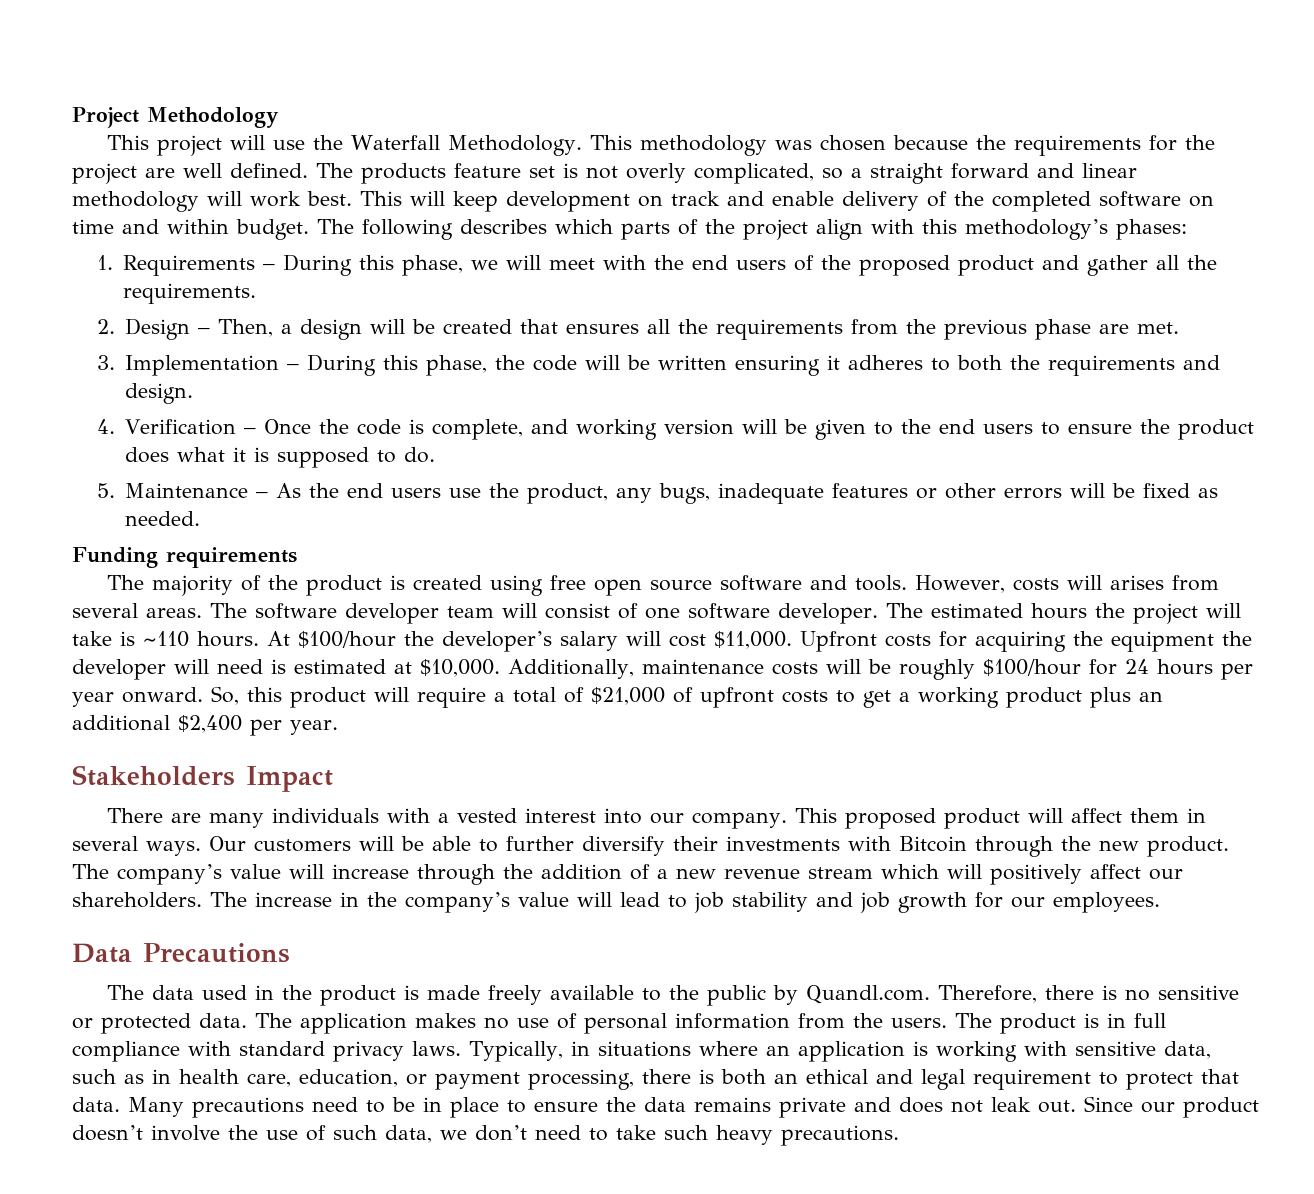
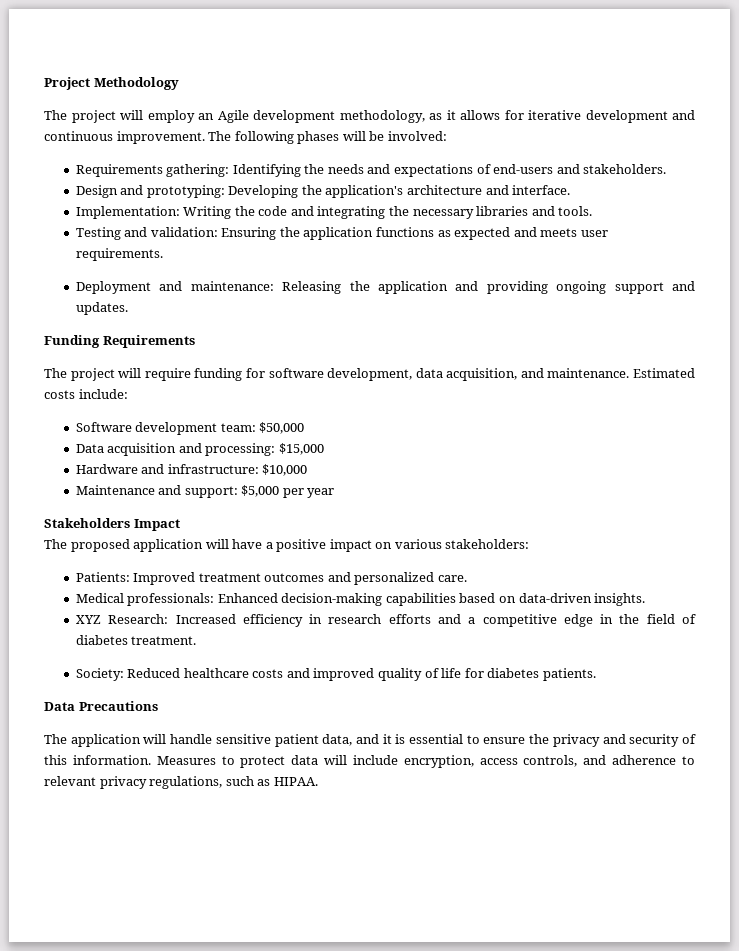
[106,135,1215,156] [72,163,1137,184] [72,191,1214,212] [72,219,1187,240] [96,254,1218,276] [123,283,257,304] [96,318,1180,340] [96,354,1221,376] [125,383,194,404] [96,419,1255,440] [125,447,436,468] [96,483,1219,504] [125,511,201,526] This project will use the Waterfall Methodology. This methodology was chosen because the requirements for the project are well defined. The products feature set is not overly complicated, so a straight forward and linear methodology will work best. This will keep development on track and enable delivery of the completed software on time and within budget. The following describes which parts of the project align with this methodology’s phases: // 1. Requirements – During this phase, we will meet with the end users of the proposed product and gather all the requirements. // 2. Design – Then, a design will be created that ensures all the requirements from the previous phase are met. // 3. Implementation – During this phase, the code will be written ensuring it adheres to both the requirements and design. // 4. Verification – Once the code is complete, and working version will be given to the end users to ensure the product does what it is supposed to do. // 5. Maintenance – As the end users use the product, any bugs, inadequate features or other errors will be fixed as needed. -> [44,110,695,123] [44,131,447,144] [75,164,667,177] [75,185,571,198] [75,206,593,219] [75,227,608,240] [75,248,163,261] [75,281,695,294] [75,302,128,315] The project will employ an Agile development methodology, as it allows for iterative development and continuous improvement. The following phases will be involved: // Requirements gathering: Identifying the needs and expectations of end-users and stakeholders. // Design and prototyping: Developing the application's architecture and interface. // Implementation: Writing the code and integrating the necessary libraries and tools. // Testing and validation: Ensuring the application functions as expected and meets user requirements. // Deployment and maintenance: Releasing the application and providing ongoing support and updates.
[166,547,297,568] [106,575,1219,596] [72,603,1241,624] [72,631,1252,652] [72,659,1253,680] [72,686,1163,708] [72,715,338,736] [72,765,333,792] [106,808,1206,829] [72,836,1229,857] [72,864,1183,885] [72,892,1160,913] [72,943,290,963] [106,985,1239,1006] [72,1013,1166,1034] [72,1041,1211,1062] [72,1069,1239,1090] [72,1096,1259,1118] [72,1125,899,1146] requirements // The majority of the product is created using free open source software and tools. However, costs will arises from several areas. The software developer team will consist of one software developer. The estimated hours the project will take is ~110 hours. At $100/hour the developer’s salary will cost $11,000. Upfront costs for acquiring the equipment the developer will need is estimated at $10,000. Additionally, maintenance costs will be roughly $100/hour for 24 hours per year onward. So, this product will require a total of $21,000 of upfront costs to get a working product plus an additional $2,400 per year. // Stakeholders Impact // There are many individuals with a vested interest into our company. This proposed product will affect them in several ways. Our customers will be able to further diversify their investments with Bitcoin through the new product. The company’s value will increase through the addition of a new revenue stream which will positively affect our shareholders. The increase in the company’s value will lead to job stability and job growth for our employees. // Data Precautions // The data used in the product is made freely available to the public by Quandl.com. Therefore, there is no sensitive or protected data. The application makes no use of personal information from the users. The product is in full compliance with standard privacy laws. Typically, in situations where an application is working with sensitive data, such as in health care, education, or payment processing, there is both an ethical and legal requirement to protect that data. Many precautions need to be in place to ensure the data remains private and does not leak out. Since our product doesn’t involve the use of such data, we don’t need to take such heavy precautions. -> [102,335,195,348] [44,368,695,381] [44,389,128,399] [75,422,305,435] [75,443,324,456] [75,464,308,476] [75,485,335,498] [44,518,180,531] [44,539,530,552] [75,572,468,585] [75,593,646,606] [75,614,696,627] [75,635,197,645] [75,668,596,681] [44,701,158,711] [44,734,696,747] [44,755,695,768] [44,776,318,789] Requirements // The project will require funding for software development, data acquisition, and maintenance. Estimated costs include: // Software development team: $50,000 // Data acquisition and processing: $15,000 // Hardware and infrastructure: $10,000 // Maintenance and support: $5,000 per year // Stakeholders Impact // The proposed application will have a positive impact on various stakeholders: // Patients: Improved treatment outcomes and personalized care. // Medical professionals: Enhanced decision-making capabilities based on data-driven insights. // XYZ Research: Increased efficiency in research efforts and a competitive edge in the field of diabetes treatment. // Society: Reduced healthcare costs and improved quality of life for diabetes patients. // Data Precautions // The application will handle sensitive patient data, and it is essential to ensure the privacy and security of this information. Measures to protect data will include encryption, access controls, and adherence to relevant privacy regulations, such as HIPAA.

